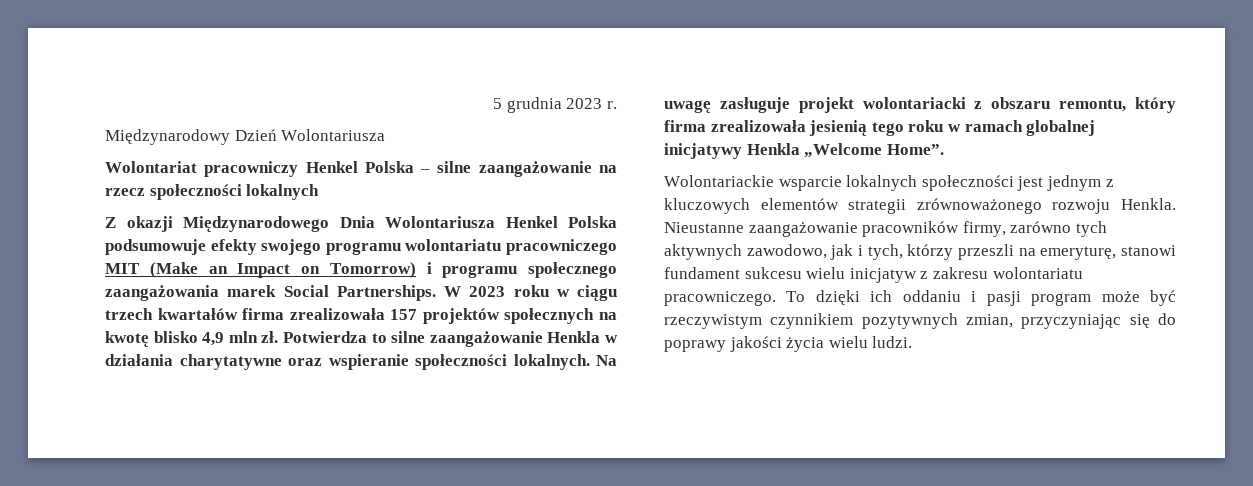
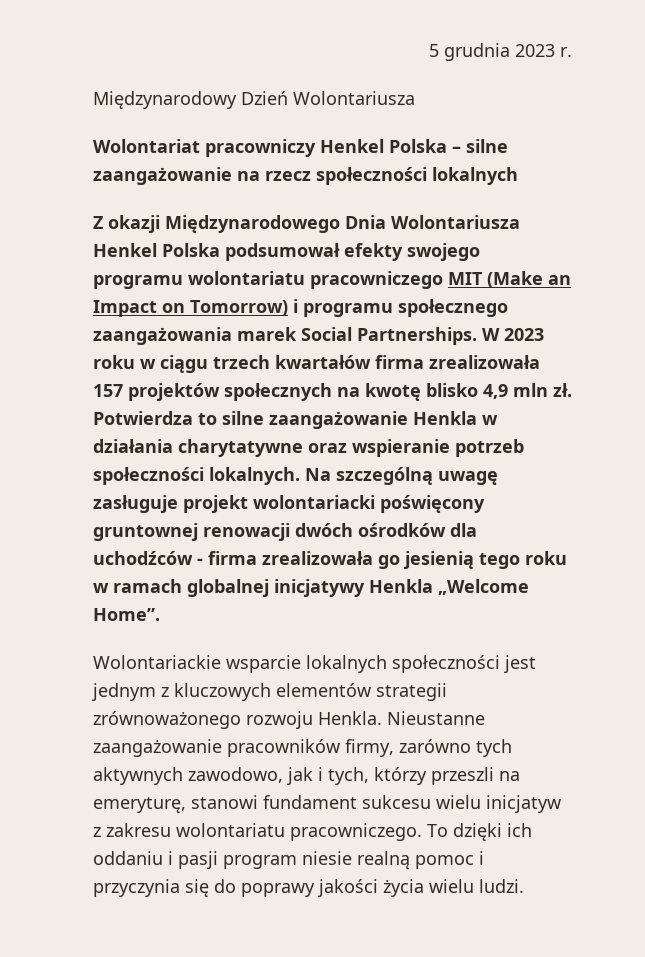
[105,239,206,255] podsumowuje -> [225,243,340,261] podsumował
(409, 362) none -> [455,439,524,457] potrzeb
(617, 360) none -> [336,467,433,485] szczególną
[974,97,1176,113] [664,120,806,132] z obszaru remontu, który firma zrealizowała -> [380,495,485,513] [93,523,477,541] [93,551,400,569] poświęcony gruntownej renowacji dwóch ośrodków dla uchodźców - firma zrealizowała go
[1101,290,1176,306] [664,313,1122,329] może być rzeczywistym czynnikiem pozytywnych zmian, przyczyniając -> [302,851,484,870] [93,879,180,897] niesie realną pomoc i przyczynia

